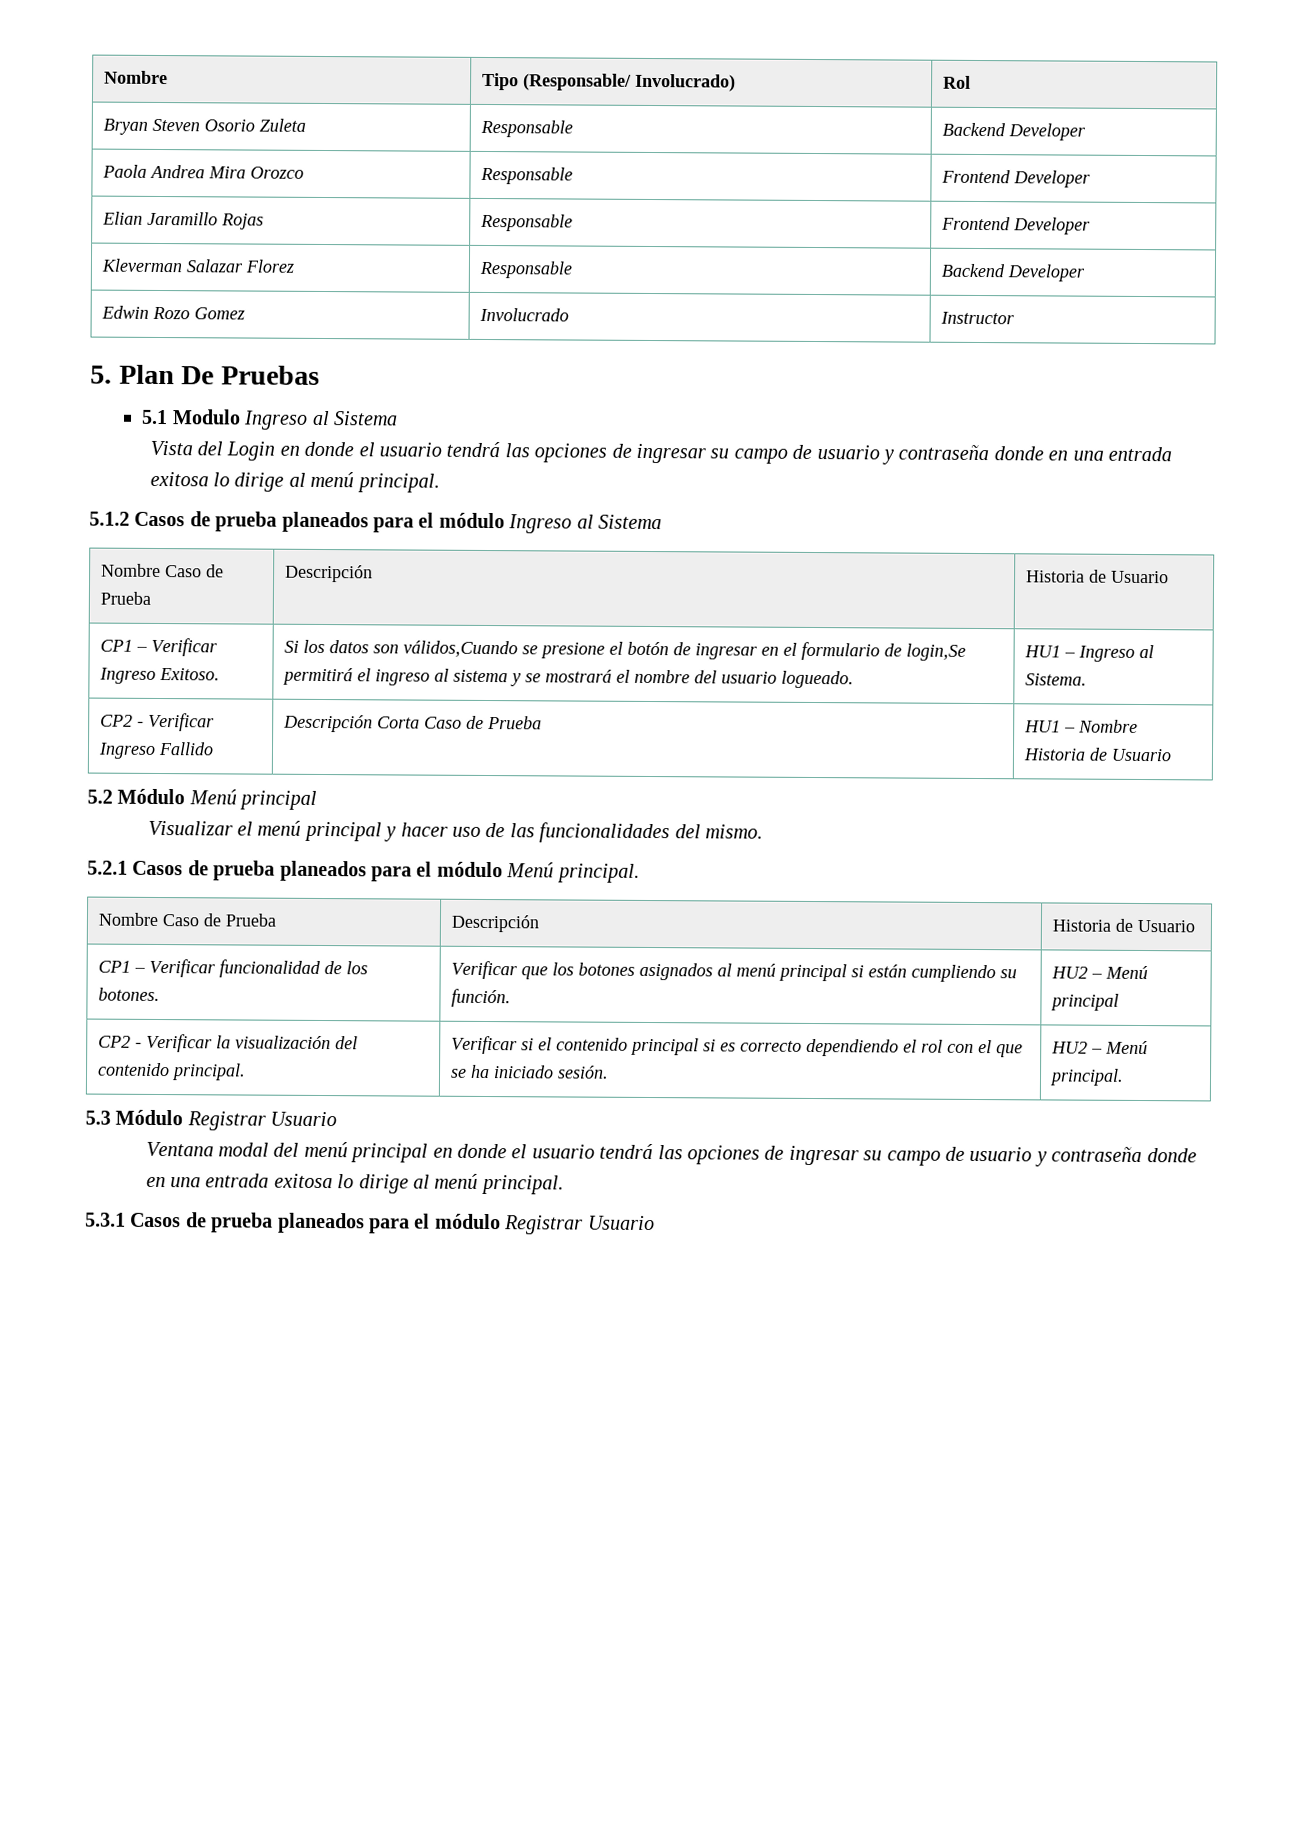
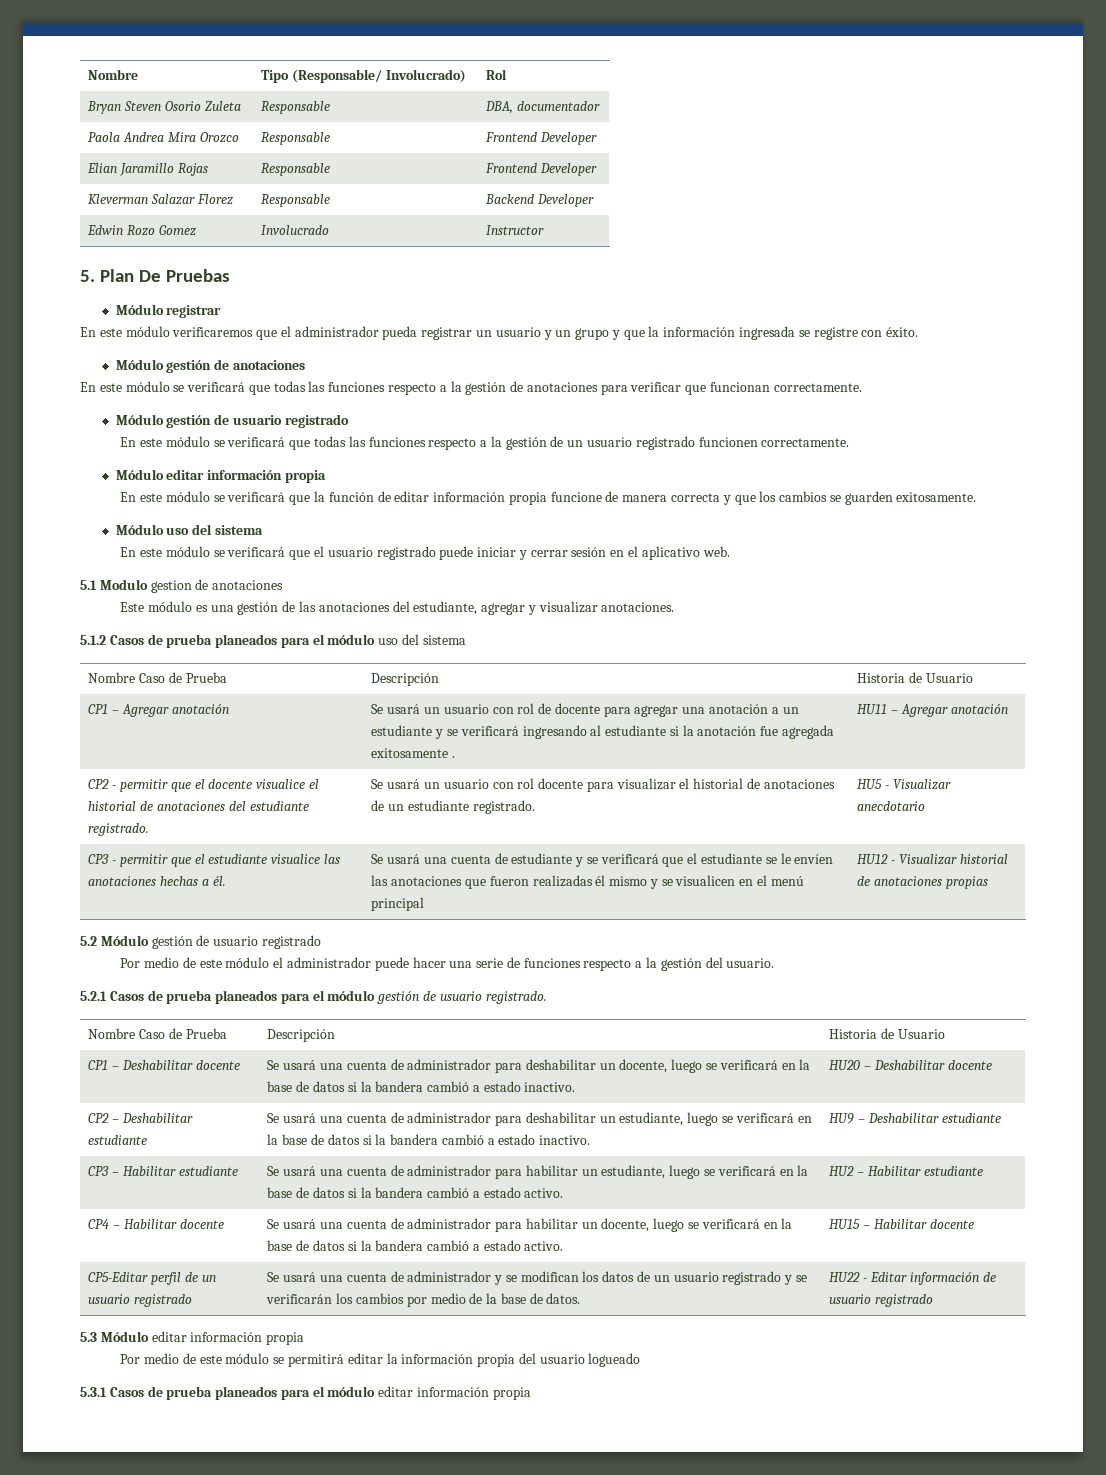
[941,122,1086,141] Backend Developer -> [485,101,601,114] DBA, documentador
[141,409,398,430] [149,440,1173,465] [149,471,440,493] 5.1 Modulo Ingreso al Sistema // Vista del Login en donde el usuario tendrá las opciones de ingresar su campo de usuario y contraseña donde en una entrada exitosa lo dirige al menú principal. -> [115,304,222,318] [80,326,919,340] [115,359,305,373] [80,381,862,395] [115,414,349,428] [120,436,850,450] [115,469,326,483] [120,491,977,505] [115,524,263,535] [120,546,730,560] [80,579,284,593] [120,601,675,615] Módulo registrar // En este módulo verificaremos que el administrador pueda registrar un usuario y un grupo y que la información ingresada se registre con éxito. // Módulo gestión de anotaciones // En este módulo se verificará que todas las funciones respecto a la gestión de anotaciones para verificar que funcionan correctamente. // Módulo gestión de usuario registrado // En este módulo se verificará que todas las funciones respecto a la gestión de un usuario registrado funcionen correctamente. // Módulo editar información propia // En este módulo se verificará que la función de editar información propia funcione de manera correcta y que los cambios se guarden exitosamente. // Módulo uso del sistema // En este módulo se verificará que el usuario registrado puede iniciar y cerrar sesión en el aplicativo web. // 5.1 Modulo gestion de anotaciones // Este módulo es una gestión de las anotaciones del estudiante, agregar y visualizar anotaciones.
[508,514,662,534] Ingreso al Sistema -> [378,634,466,645] uso del sistema
[150,637,218,657] [98,667,220,684] [283,639,966,661] [281,667,854,689] [1023,644,1154,662] [1024,673,1087,686] [99,712,215,732] [97,741,214,759] [282,714,542,733] [1023,719,1138,733] [1022,747,1172,762] [87,788,318,810] [147,820,764,844] Verificar Ingreso Exitoso. | Si los datos son válidos,Cuando se presione el botón de ingresar en el formulario de login,Se permitirá el ingreso al sistema y se mostrará el nombre del usuario logueado. | HU1 – Ingreso al Sistema. // CP2 - Verificar Ingreso Fallido | Descripción Corta Caso de Prueba | HU1 – Nombre Historia de Usuario // 5.2 Módulo Menú principal // Visualizar el menú principal y hacer uso de las funcionalidades del mismo. -> [121,704,229,717] [371,703,799,717] [371,725,834,739] [371,748,456,758] [857,704,1008,717] [88,779,319,792] [88,801,309,811] [88,823,150,836] [371,778,835,792] [371,800,535,814] [857,779,951,790] [857,801,926,811] [88,854,340,867] [88,876,226,886] [371,853,834,867] [371,875,804,889] [371,897,425,911] [857,854,1008,865] [857,876,988,889] [80,935,321,949] [120,957,775,971] Agregar anotación | Se usará un usuario con rol de docente para agregar una anotación a un estudiante y se verificará ingresando al estudiante si la anotación fue agregada exitosamente . | HU11 – Agregar anotación // CP2 - permitir que el docente visualice el historial de anotaciones del estudiante registrado. | Se usará un usuario con rol docente para visualizar el historial de anotaciones de un estudiante registrado. | HU5 - Visualizar anecdotario // CP3 - permitir que el estudiante visualice las anotaciones hechas a él. | Se usará una cuenta de estudiante y se verificará que el estudiante se le envíen las anotaciones que fueron realizadas él mismo y se visualicen en el menú principal | HU12 - Visualizar historial de anotaciones propias // 5.2 Módulo gestión de usuario registrado // Por medio de este módulo el administrador puede hacer una serie de funciones respecto a la gestión del usuario.
[506,862,640,883] Menú principal. -> [377,991,547,1004] gestión de usuario registrado.
[148,958,368,978] [97,987,160,1002] [450,960,1017,983] [450,988,511,1008] [1050,965,1148,980] [1049,993,1119,1011] [97,1033,358,1053] [97,1062,246,1081] [450,1035,1023,1058] [449,1064,609,1079] [1050,1040,1148,1055] [1048,1068,1124,1086] [85,1109,338,1131] [145,1141,1197,1167] [145,1173,564,1195] Verificar funcionalidad de los botones. | Verificar que los botones asignados al menú principal si están cumpliendo su función. | HU2 – Menú principal // CP2 - Verificar la visualización del contenido principal. | Verificar si el contenido principal si es correcto dependiendo el rol con el que se ha iniciado sesión. | HU2 – Menú principal. // 5.3 Módulo Registrar Usuario // Ventana modal del menú principal en donde el usuario tendrá las opciones de ingresar su campo de usuario y contraseña donde en una entrada exitosa lo dirige al menú principal. -> [121,1060,240,1070] [267,1059,811,1073] [267,1081,576,1092] [829,1060,992,1070] [88,1113,193,1123] [88,1135,148,1145] [267,1112,812,1126] [267,1134,591,1145] [829,1113,1001,1124] [88,1166,238,1176] [267,1165,809,1179] [267,1187,564,1198] [829,1166,983,1176] [88,1219,224,1229] [267,1218,793,1232] [267,1240,564,1251] [829,1219,974,1229] [88,1272,216,1285] [88,1294,193,1307] [267,1271,807,1285] [266,1293,581,1307] [829,1272,996,1285] [829,1294,934,1307] [80,1331,305,1345] [120,1353,641,1367] Deshabilitar docente | Se usará una cuenta de administrador para deshabilitar un docente, luego se verificará en la base de datos si la bandera cambió a estado inactivo. | HU20 – Deshabilitar docente // CP2 – Deshabilitar estudiante | Se usará una cuenta de administrador para deshabilitar un estudiante, luego se verificará en la base de datos si la bandera cambió a estado inactivo. | HU9 – Deshabilitar estudiante // CP3 – Habilitar estudiante | Se usará una cuenta de administrador para habilitar un estudiante, luego se verificará en la base de datos si la bandera cambió a estado activo. | HU2 – Habilitar estudiante // CP4 – Habilitar docente | Se usará una cuenta de administrador para habilitar un docente, luego se verificará en la base de datos si la bandera cambió a estado activo. | HU15 – Habilitar docente // CP5-Editar perfil de un usuario registrado | Se usará una cuenta de administrador y se modifican los datos de un usuario registrado y se verificarán los cambios por medio de la base de datos. | HU22 - Editar información de usuario registrado // 5.3 Módulo editar información propia // Por medio de este módulo se permitirá editar la información propia del usuario logueado
[504,1215,655,1235] Registrar Usuario -> [378,1386,531,1400] editar información propia

